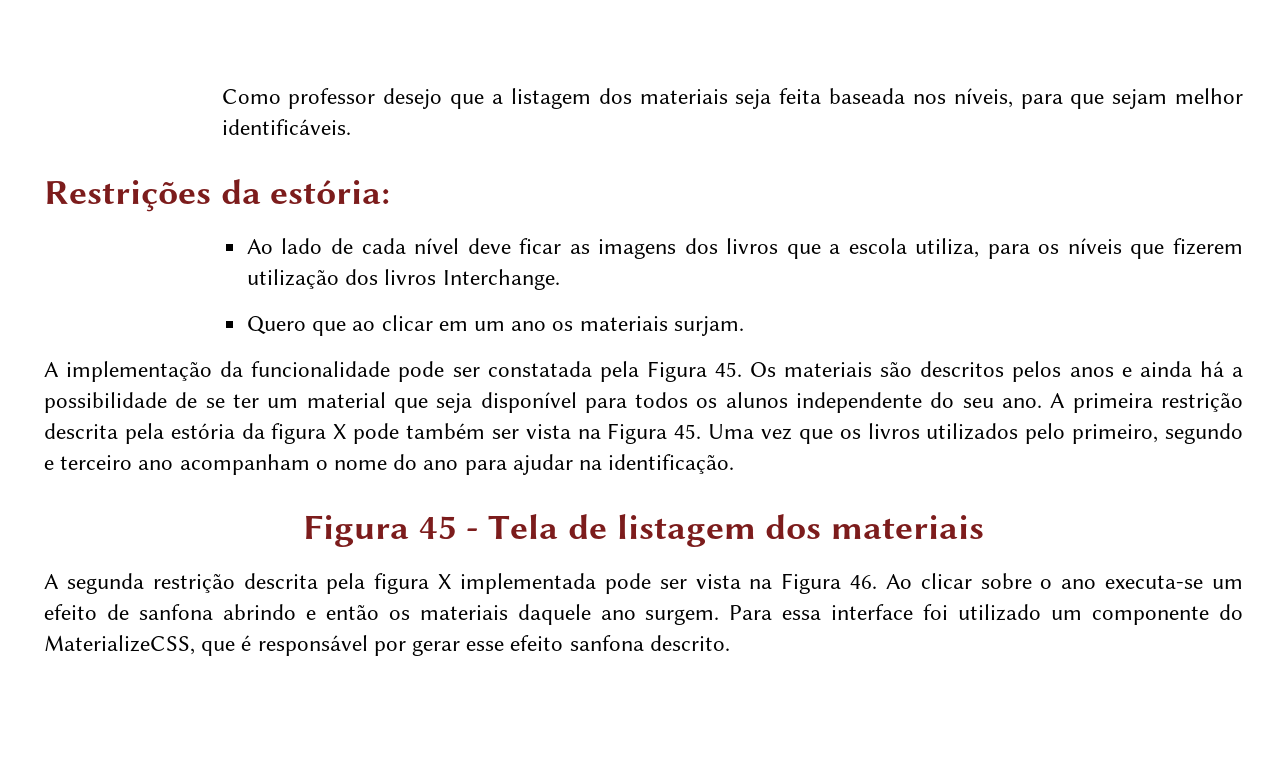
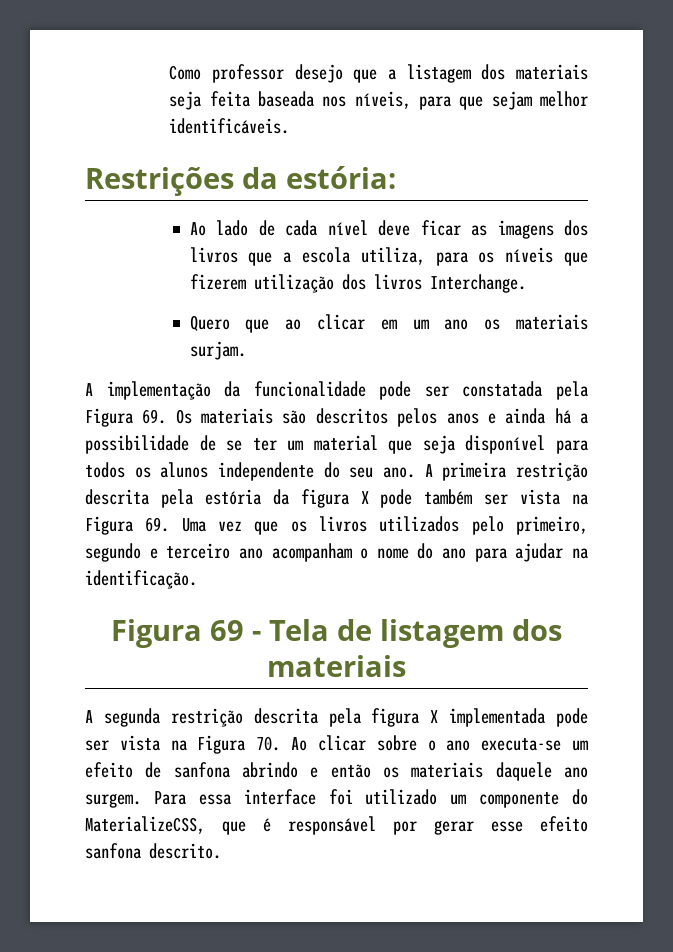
[714,362,742,377] 45. -> [142,409,167,424] 69.
[674,424,702,439] 45. -> [145,517,170,532] 69.
[418,516,457,539] 45 -> [209,620,244,641] 69
[850,575,878,589] 46. -> [256,736,281,751] 70.

